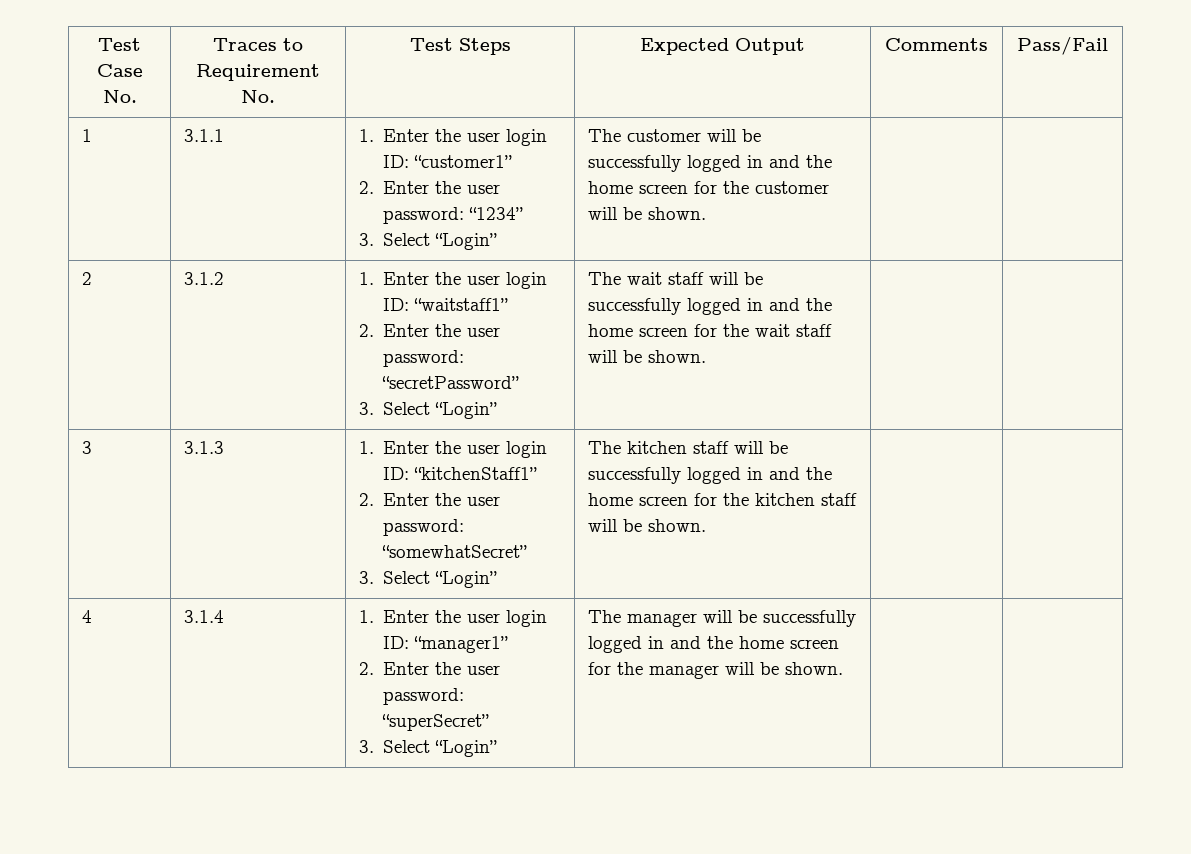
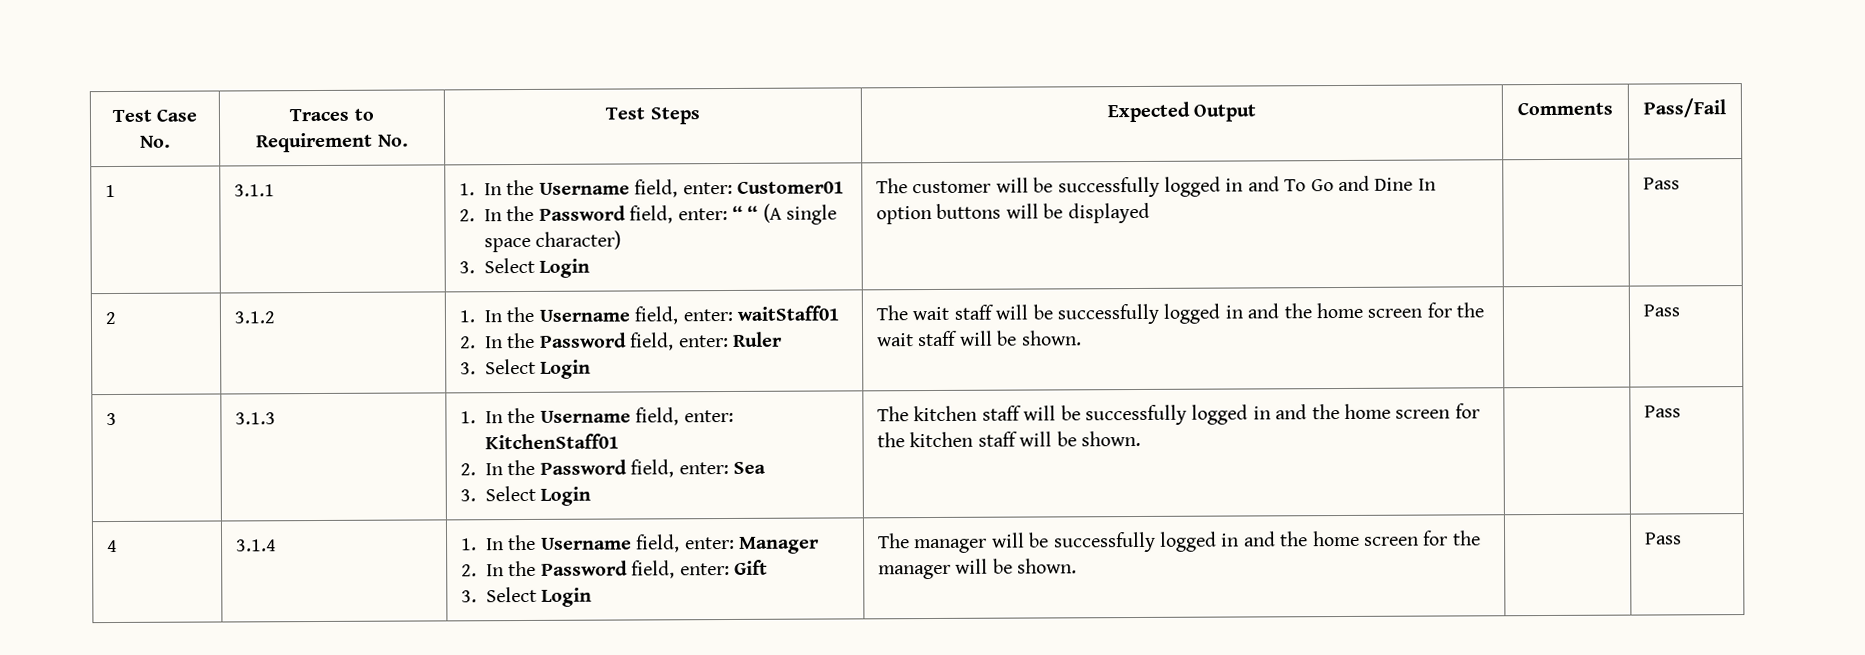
[383,129,548,146] [383,155,513,168] [358,181,501,194] [383,207,524,224] [358,233,498,250] Enter the user login ID: “customer1” // 2. Enter the user password: “1234” // 3. Select “Login” -> [483,179,844,198] [458,203,838,225] [483,230,622,253] [458,257,591,278] In the Username field, enter: Customer01 // 2. In the Password field, enter: “ “ (A single space character) // 3. Select Login
[805,155,832,168] [587,181,829,194] [587,207,706,220] [81,272,92,285] [183,272,224,285] [358,272,548,289] [383,298,509,311] [358,324,501,337] [383,350,465,367] [382,376,520,389] [358,402,498,419] the home screen for the customer will be shown. | | // 2 | 3.1.2 | 1. Enter the user login ID: “waitstaff1” // 2. Enter the user password: “secretPassword” // 3. Select “Login” -> [1284,175,1436,192] [875,202,1150,225] [1642,177,1680,190] [104,311,116,325] [233,311,275,324] [458,305,839,325] [459,331,782,351] [459,358,592,379] To Go and Dine In option buttons will be displayed | | Pass // 2 | 3.1.2 | 1. In the Username field, enter: waitStaff01 // 2. In the Password field, enter: Ruler // 3. Select Login
(706, 356) none -> [1642,304,1680,317] Pass
[383,441,548,458] [383,467,538,480] [358,493,501,506] [383,519,465,536] [382,545,528,558] [358,571,498,588] Enter the user login ID: “kitchenStaff1” // 2. Enter the user password: “somewhatSecret” // 3. Select “Login” -> [484,407,734,426] [484,433,619,450] [459,459,766,478] [459,485,592,506] In the Username field, enter: KitchenStaff01 // 2. In the Password field, enter: Sea // 3. Select Login
(706, 525) none -> [1643,405,1681,418] Pass
[383,610,548,627] [383,636,509,653] [358,662,501,675] [383,688,465,705] [382,714,490,731] [358,740,498,757] Enter the user login ID: “manager1” // 2. Enter the user password: “superSecret” // 3. Select “Login” -> [485,534,819,554] [460,559,768,579] [460,586,593,607] In the Username field, enter: Manager // 2. In the Password field, enter: Gift // 3. Select Login
(843, 668) none -> [1644,532,1682,545] Pass

